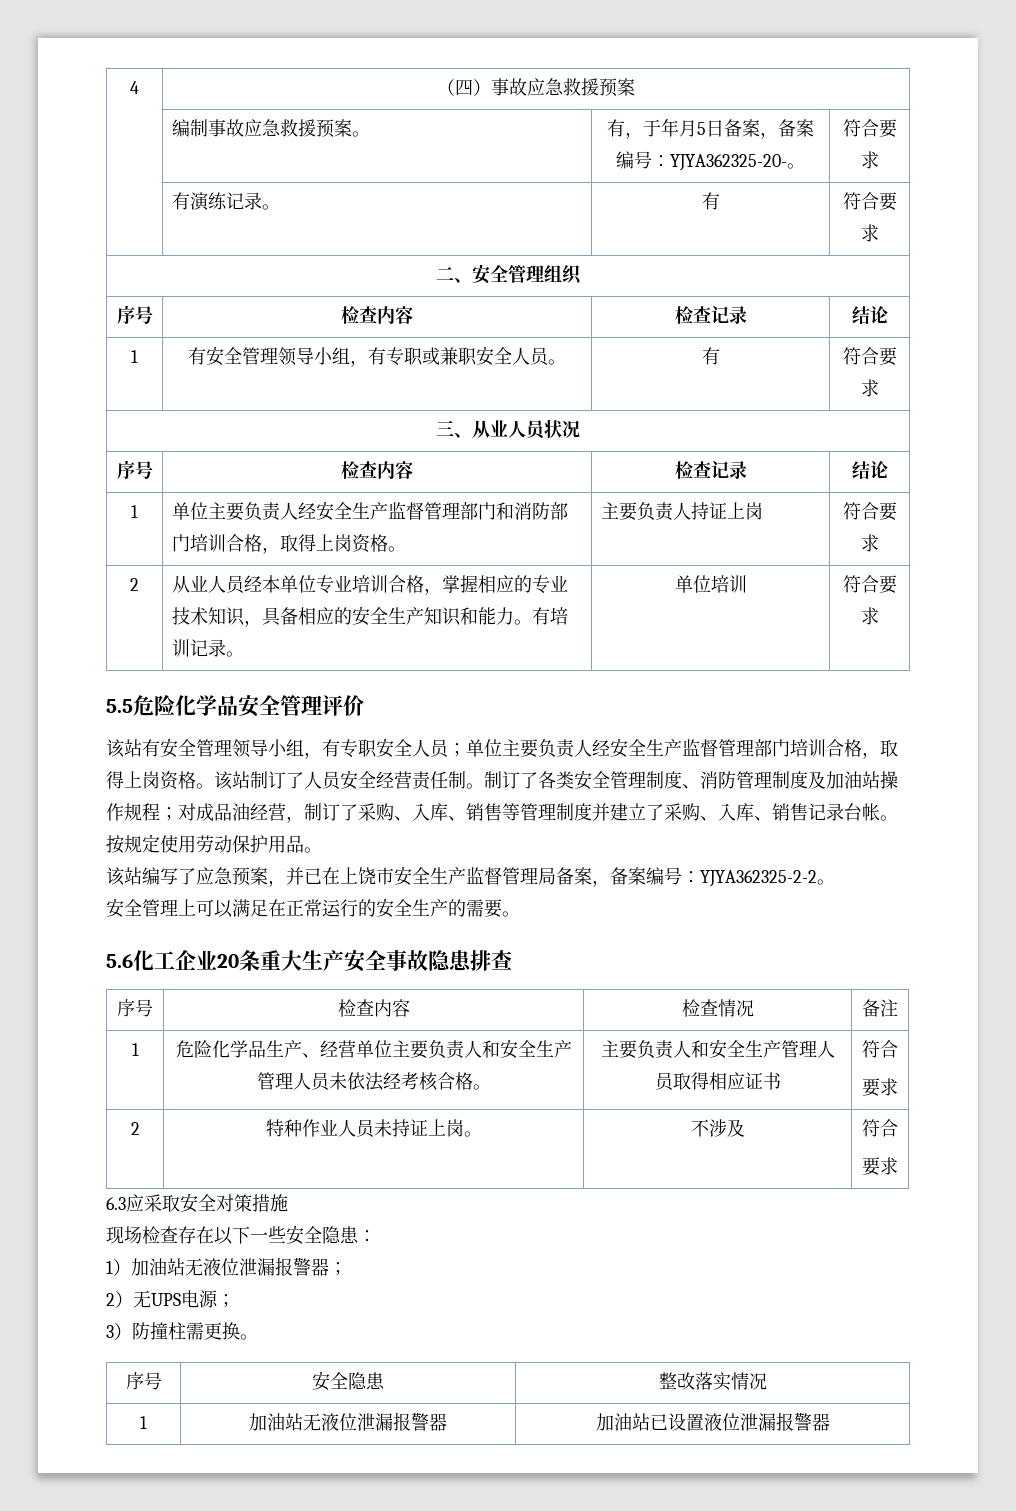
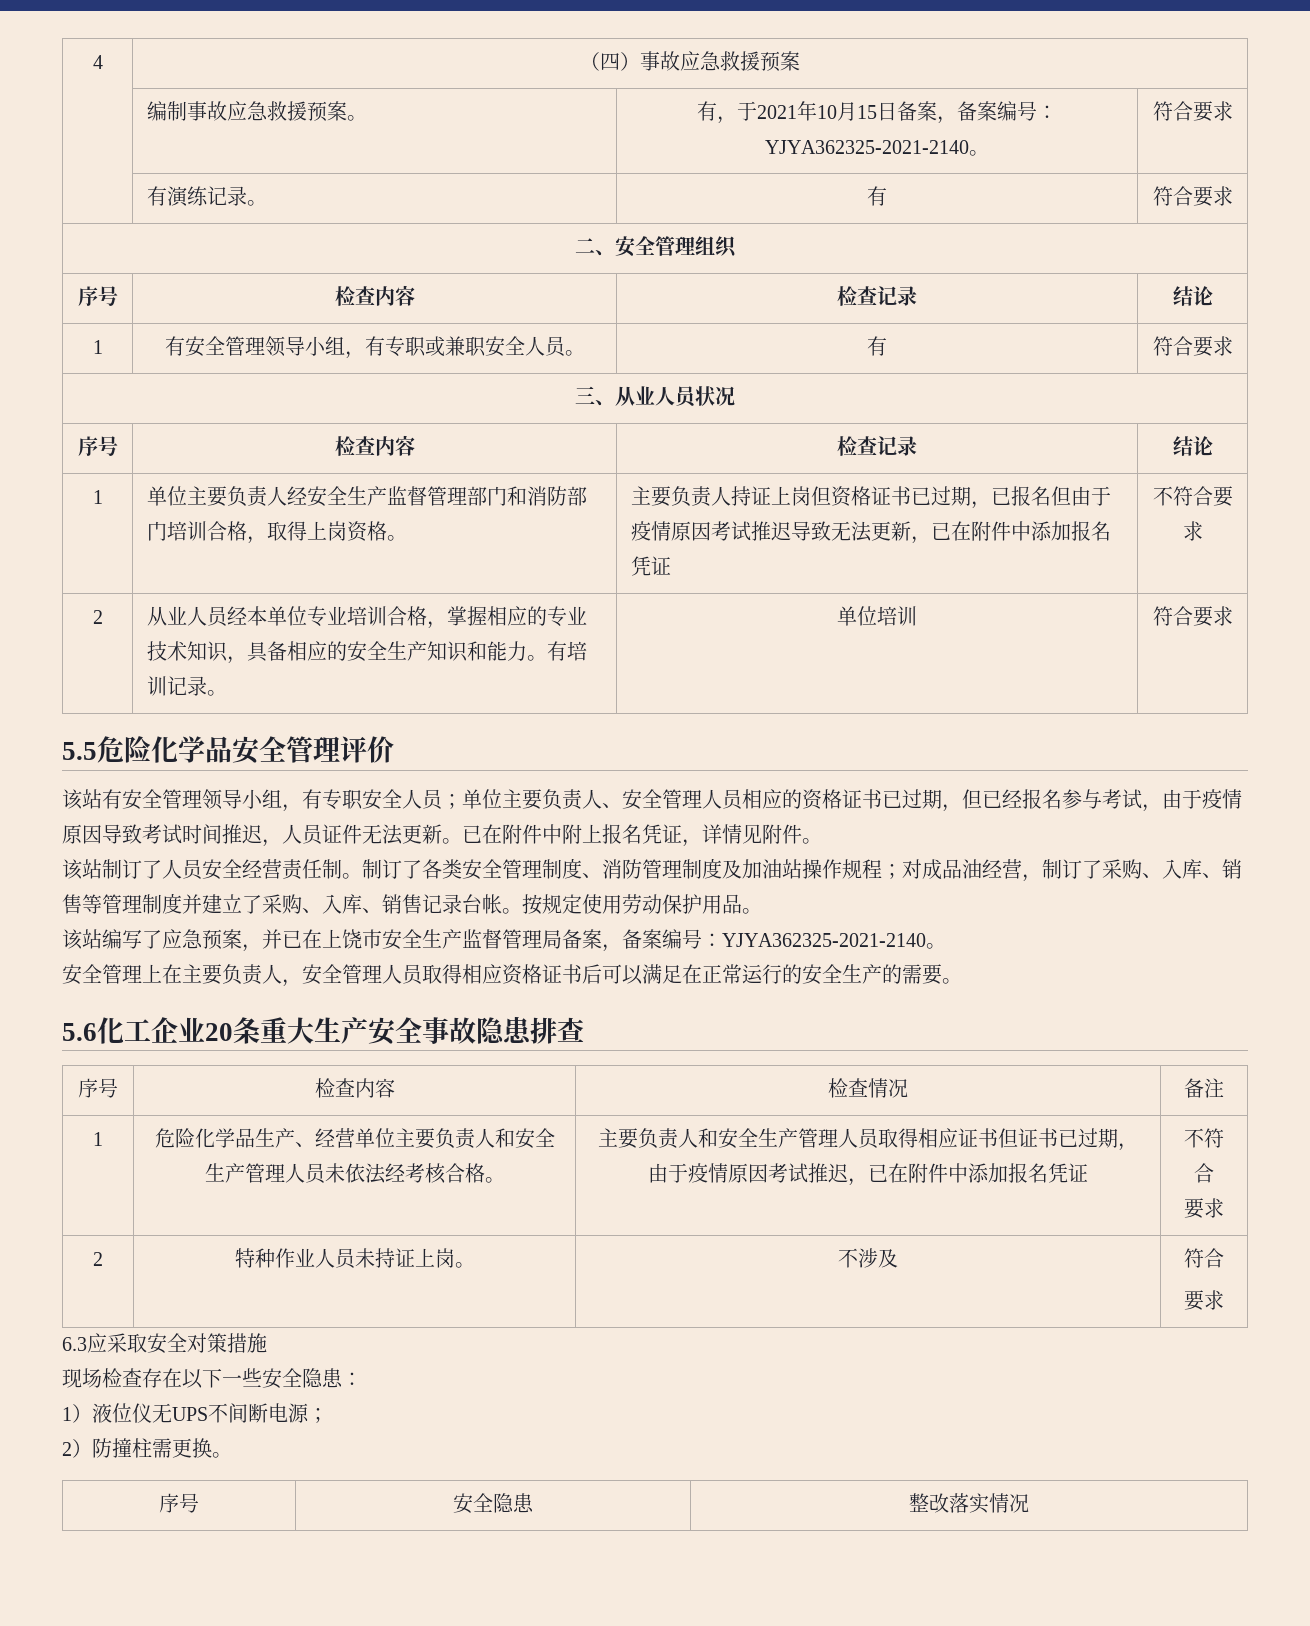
[661,118,706,137] 年月5 -> [757,101,877,121] 2021年10月15
[670,154,787,171] YJYA362325-20- -> [765,140,969,154] YJYA362325-2021-2140
(763, 511) | -> [811,486,1112,509] [631,521,1112,544] [631,556,672,576] [1152,486,1173,506] 但资格证书已过期，已报名但由于疫情原因考试推迟导致无法更新，已在附件中添加报名凭证 | 不
[592,738,898,759] [106,771,214,790] 经安全生产监督管理部门培训合格，取得上岗资格。 -> [602,789,1242,812] [62,824,822,847] 、安全管理人员相应的资格证书已过期，但已经报名参与考试，由于疫情原因导致考试时间推迟，人员证件无法更新。已在附件中附上报名凭证，详情见附件。 //
[700,870,817,887] YJYA362325-2-2 -> [722,933,926,947] YJYA362325-2021-2140
(196, 907) none -> [162,964,602,987] 在主要负责人，安全管理人员取得相应资格证书后
(781, 1081) | -> [998,1128,1139,1151] [648,1163,1088,1186] [1184,1128,1204,1148] 但证书已过期，由于疫情原因考试推迟，已在附件中添加报名凭证 | 不
[131,1257,347,1276] [106,1290,181,1308] 加油站无液位泄漏报警器； // 2）无UPS -> [92,1403,268,1423] 液位仪无UPS不间断
[106,1325,114,1338] 3 -> [62,1442,72,1456] 2
[140,1416,147,1429] [249,1412,447,1431] [595,1412,830,1431] // 1 | 加油站无液位泄漏报警器 | 加油站已设置液位泄漏报警器 -> (1029, 1503) none

